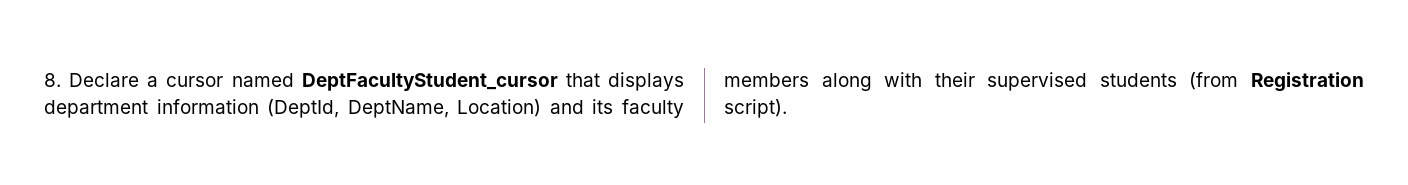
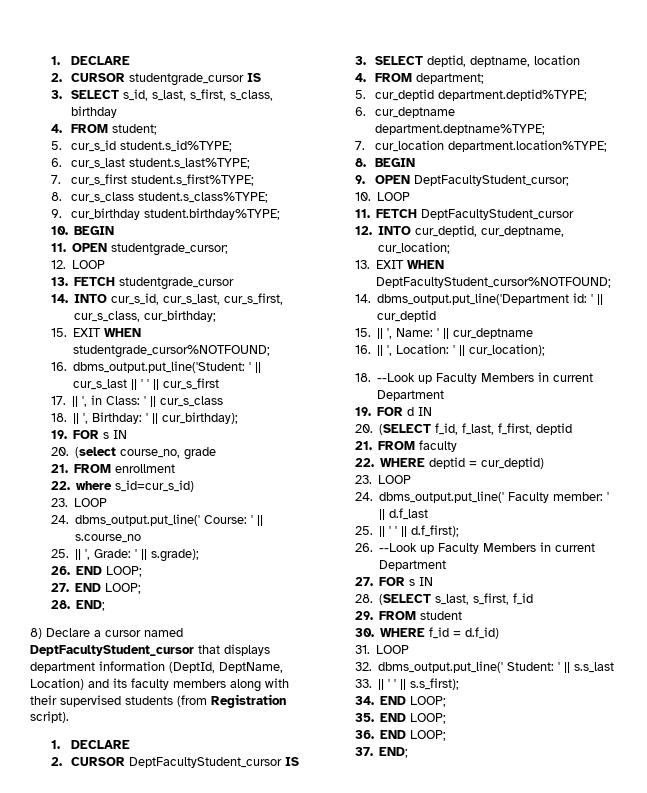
[44,73,61,87] 8. -> [50,56,131,65] [50,73,262,86] [50,89,274,101] [71,106,118,118] [50,124,158,135] [50,140,233,152] [50,158,251,169] [50,174,255,186] [50,192,269,203] [50,208,281,220] [50,226,115,235] [50,243,229,256] [50,260,106,269] [50,277,235,290] [50,293,284,305] [74,310,217,322] [50,328,142,337] [73,345,271,358] [50,361,262,373] [73,378,220,390] [50,395,224,407] [50,412,239,424] [50,430,128,439] [50,447,217,460] [50,464,176,473] [50,480,195,492] [50,498,108,507] [50,514,264,526] [75,534,142,543] [50,549,200,562] [50,566,143,577] [50,583,142,594] [50,600,106,611] [30,628,42,639] 1. DECLARE // 2. CURSOR studentgrade_cursor IS // 3. SELECT s_id, s_last, s_first, s_class, birthday // 4. FROM student; // 5. cur_s_id student.s_id%TYPE; // 6. cur_s_last student.s_last%TYPE; // 7. cur_s_first student.s_first%TYPE; // 8. cur_s_class student.s_class%TYPE; // 9. cur_birthday student.birthday%TYPE; // 10. BEGIN // 11. OPEN studentgrade_cursor; // 12. LOOP // 13. FETCH studentgrade_cursor // 14. INTO cur_s_id, cur_s_last, cur_s_first, cur_s_class, cur_birthday; // 15. EXIT WHEN studentgrade_cursor%NOTFOUND; // 16. dbms_output.put_line('Student: ' || cur_s_last || ' ' || cur_s_first // 17. || ', in Class: ' || cur_s_class // 18. || ', Birthday: ' || cur_birthday); // 19. FOR s IN // 20. (select course_no, grade // 21. FROM enrollment // 22. where s_id=cur_s_id) // 23. LOOP // 24. dbms_output.put_line(' Course: ' || s.course_no // 25. || ', Grade: ' || s.grade); // 26. END LOOP; // 27. END LOOP; // 28. END; // 8)
(787, 108) none -> [50,740,131,749] [50,757,300,768] [354,55,581,67] [354,73,485,84] [354,89,588,101] [354,107,456,118] [375,124,546,135] [354,140,608,152] [354,158,416,167] [354,175,570,186] [354,192,411,201] [354,209,575,220] [354,225,565,237] [378,242,451,254] [354,260,445,269] [376,277,612,288] [354,293,604,305] [377,310,437,322] [354,328,534,339] [354,344,546,356] [354,372,594,384] [377,390,445,401] [354,407,433,416] [354,423,573,435] [354,440,458,452] [354,457,545,469] [354,475,412,484] [354,491,610,503] [379,508,429,520] [354,525,460,537] [354,542,596,554] [379,560,447,571] [354,577,434,586] [354,593,534,605] [354,611,463,620] [354,627,500,639] [354,645,410,654] [354,661,615,673] [354,678,460,690] [354,696,447,707] [354,713,447,724] [354,730,447,741] [354,747,409,758] // 1. DECLARE // 2. CURSOR DeptFacultyStudent_cursor IS // 3. SELECT deptid, deptname, location // 4. FROM department; // 5. cur_deptid department.deptid%TYPE; // 6. cur_deptname department.deptname%TYPE; // 7. cur_location department.location%TYPE; // 8. BEGIN // 9. OPEN DeptFacultyStudent_cursor; // 10. LOOP // 11. FETCH DeptFacultyStudent_cursor // 12. INTO cur_deptid, cur_deptname, cur_location; // 13. EXIT WHEN DeptFacultyStudent_cursor%NOTFOUND; // 14. dbms_output.put_line('Department id: ' || cur_deptid // 15. || ', Name: ' || cur_deptname // 16. || ', Location: ' || cur_location); // 18. --Look up Faculty Members in current Department // 19. FOR d IN // 20. (SELECT f_id, f_last, f_first, deptid // 21. FROM faculty // 22. WHERE deptid = cur_deptid) // 23. LOOP // 24. dbms_output.put_line(' Faculty member: ' || d.f_last // 25. || ' ' || d.f_first); // 26. --Look up Faculty Members in current Department // 27. FOR s IN // 28. (SELECT s_last, s_first, f_id // 29. FROM student // 30. WHERE f_id = d.f_id) // 31. LOOP // 32. dbms_output.put_line(' Student: ' || s.s_last // 33. || ' ' || s.s_first); // 34. END LOOP; // 35. END LOOP; // 36. END LOOP; // 37. END;

